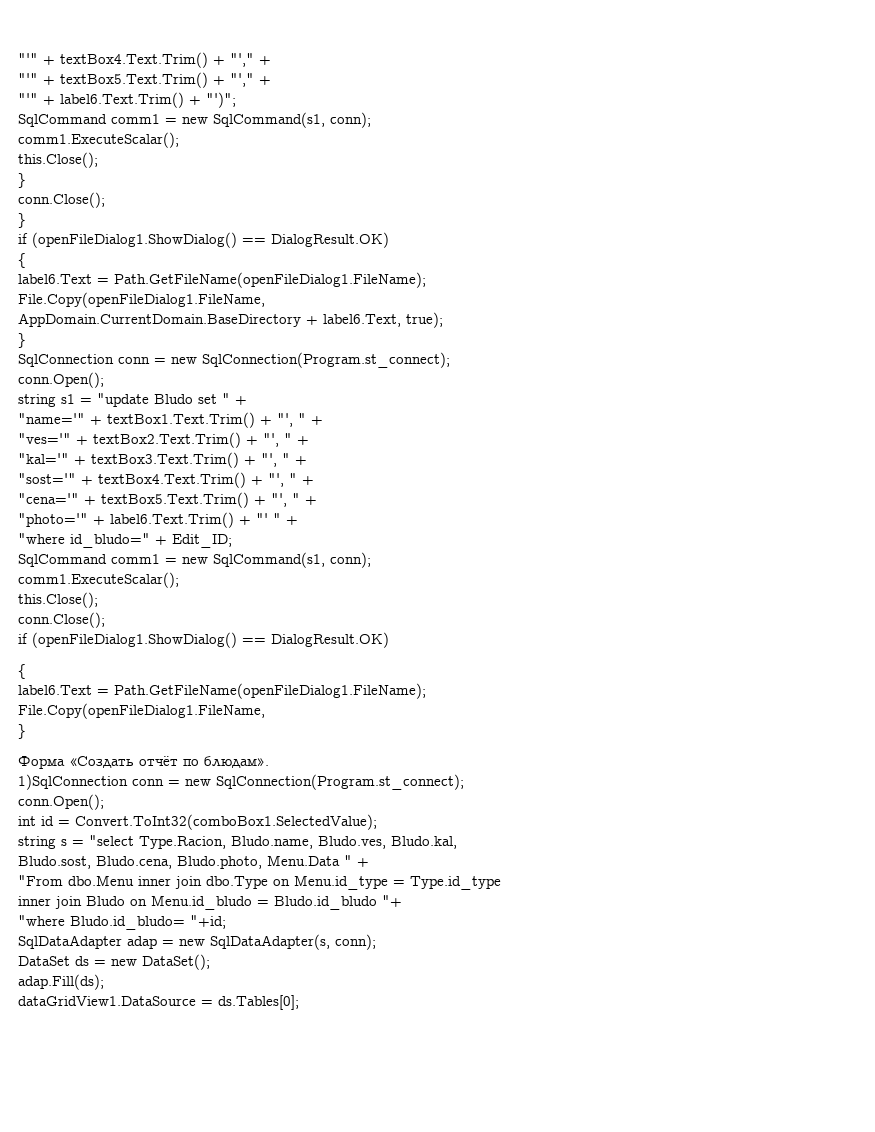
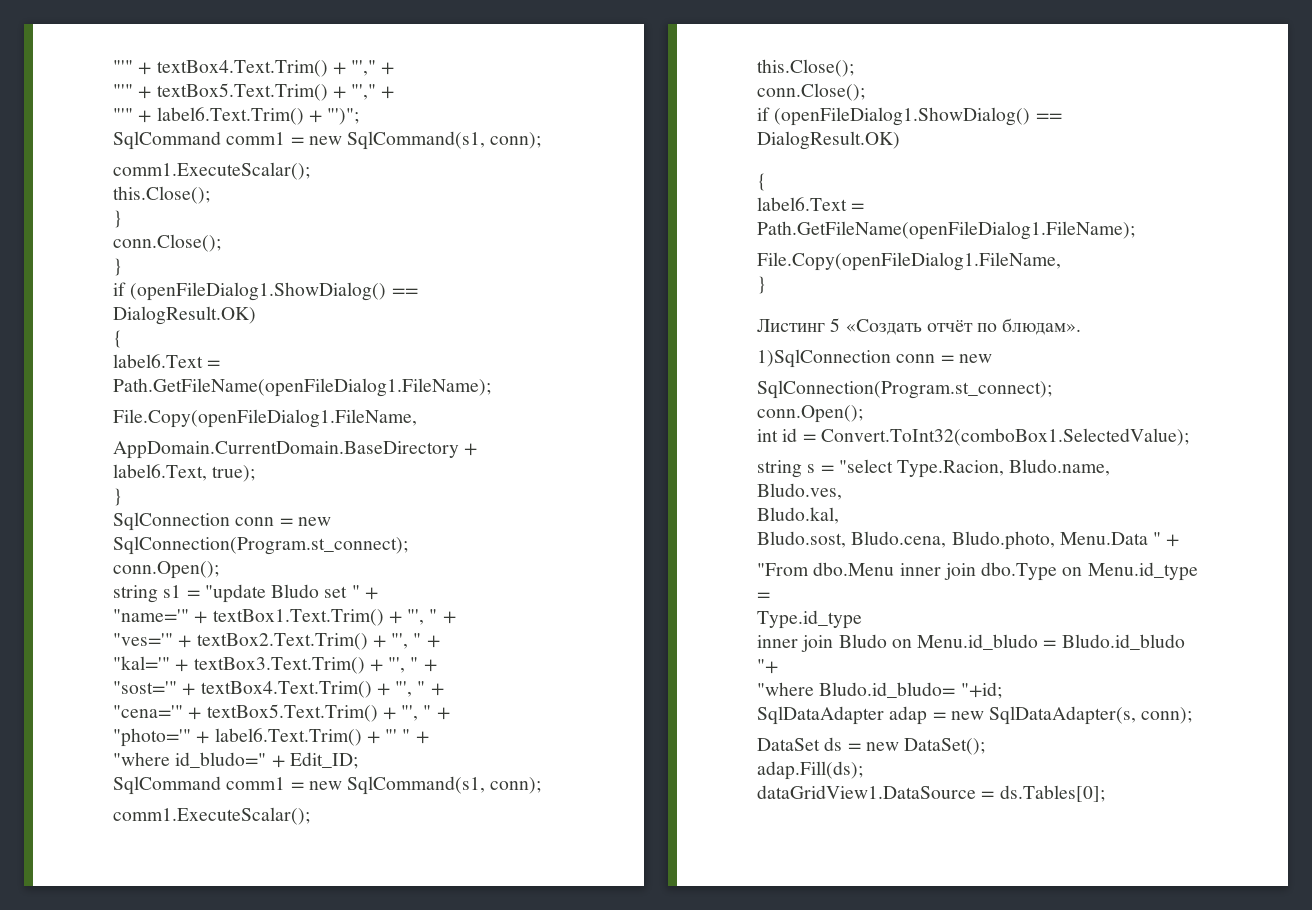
[18,756,65,769] Форма -> [757,318,841,332] Листинг 5
(211, 782) none -> (992, 358) //
(386, 842) none -> (842, 491) //
(405, 883) none -> (770, 596) //

